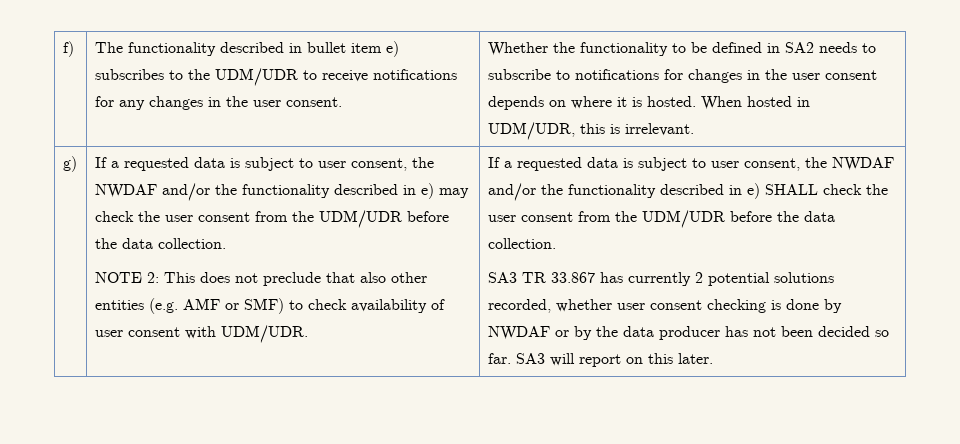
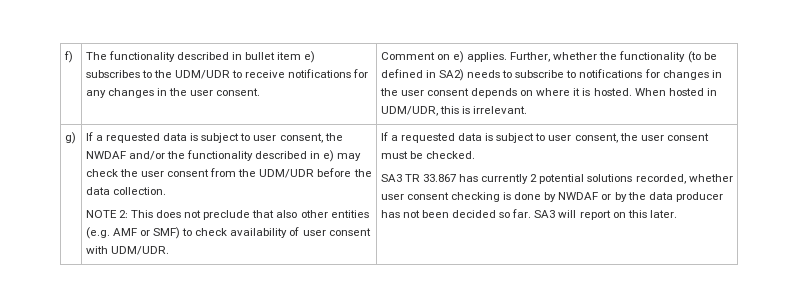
[487,42,686,56] Whether the functionality to -> [380,51,701,63] Comment on e) applies. Further, whether the functionality (to
[784,42,814,53] SA2 -> [438,69,464,81] SA2)
[831,157,894,171] [487,183,888,201] [487,210,835,228] [487,238,556,249] NWDAF and/or the functionality described in e) SHALL check the user consent from the UDM/UDR before the data collection. -> [640,133,709,141] [380,151,475,159] user consent must be checked.

